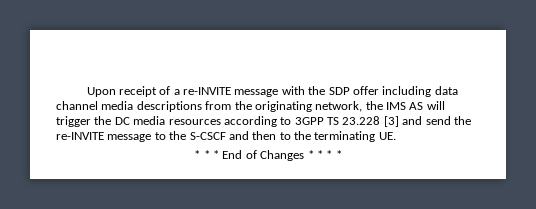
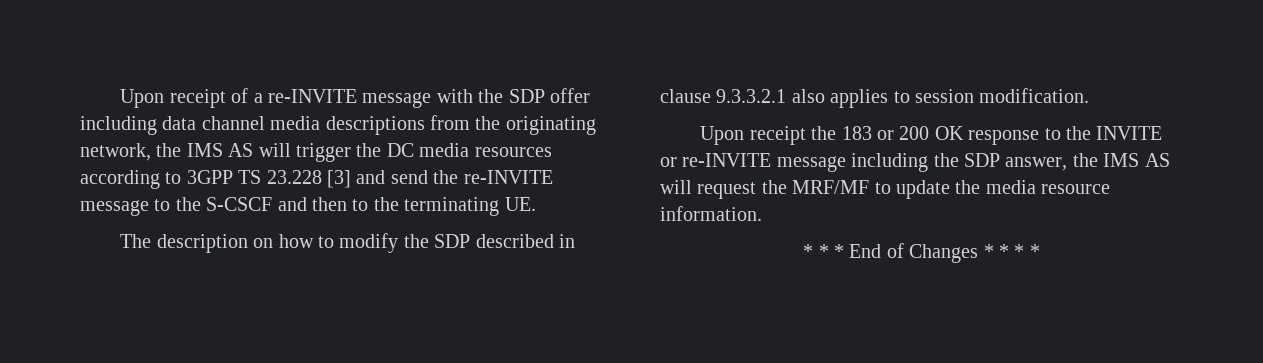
(396, 136) none -> [120,233,576,253] [660,88,1090,108] [700,126,1163,145] [660,153,1170,172] [660,180,1111,199] [660,206,762,221] // The description on how to modify the SDP described in clause 9.3.3.2.1 also applies to session modification. // Upon receipt the 183 or 200 OK response to the INVITE or re-INVITE message including the SDP answer, the IMS AS will request the MRF/MF to update the media resource information.

